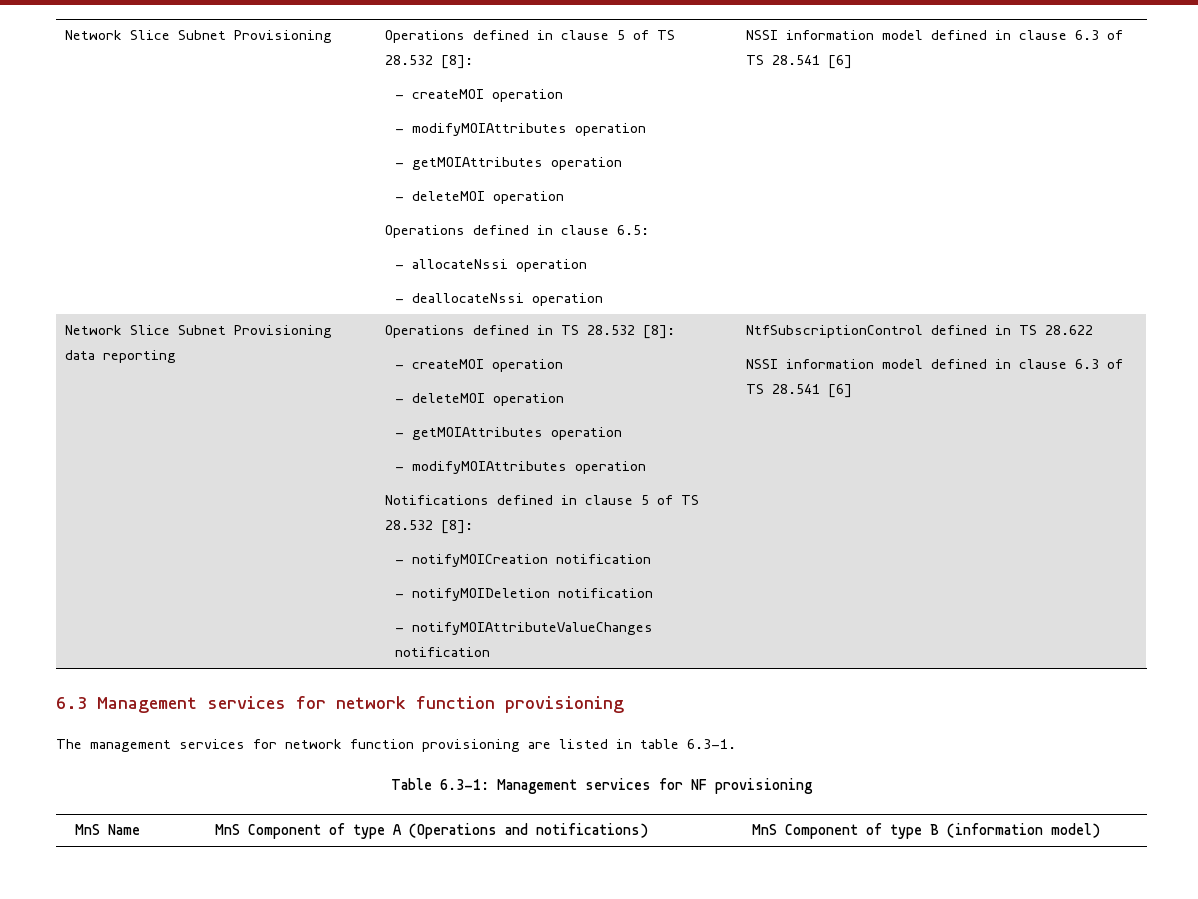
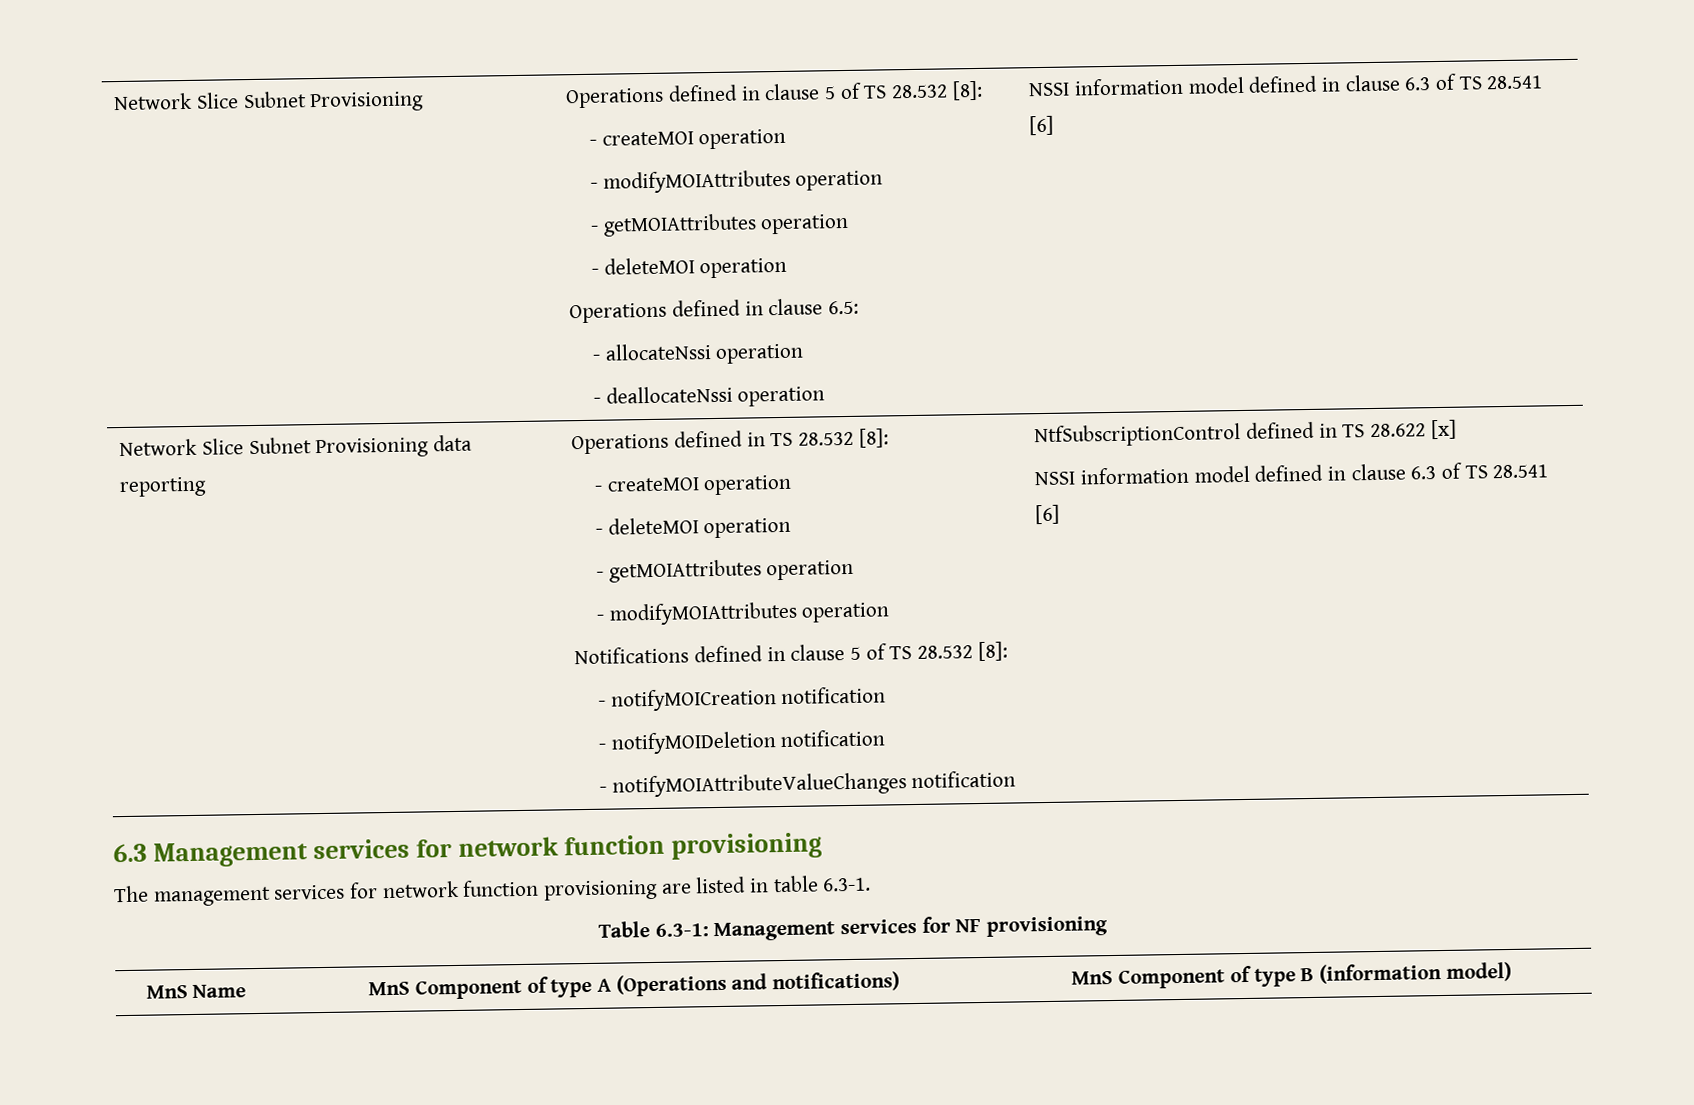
(1094, 330) none -> [1430,419,1457,440] [x]

